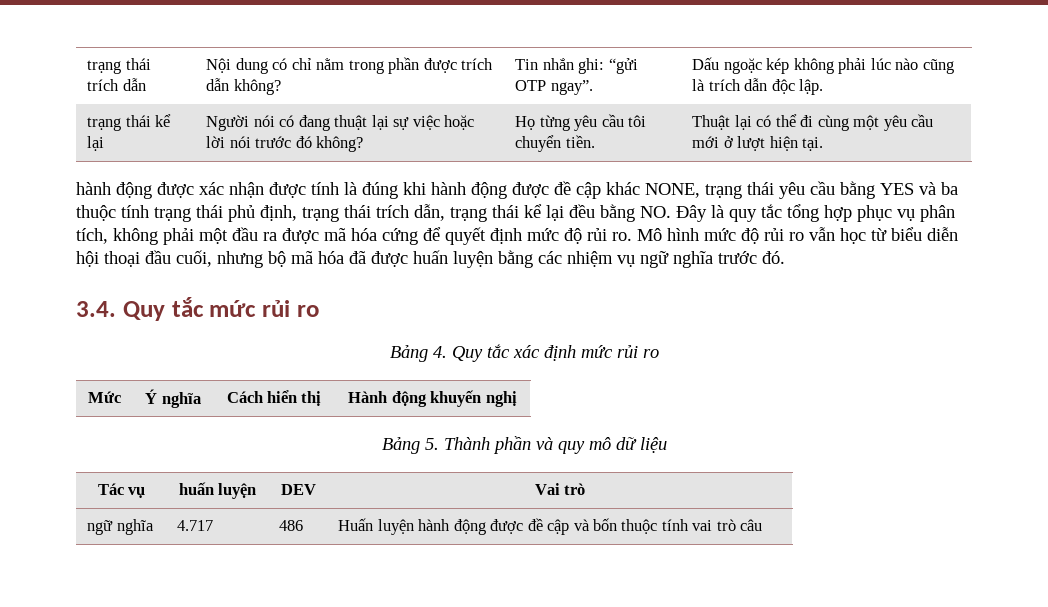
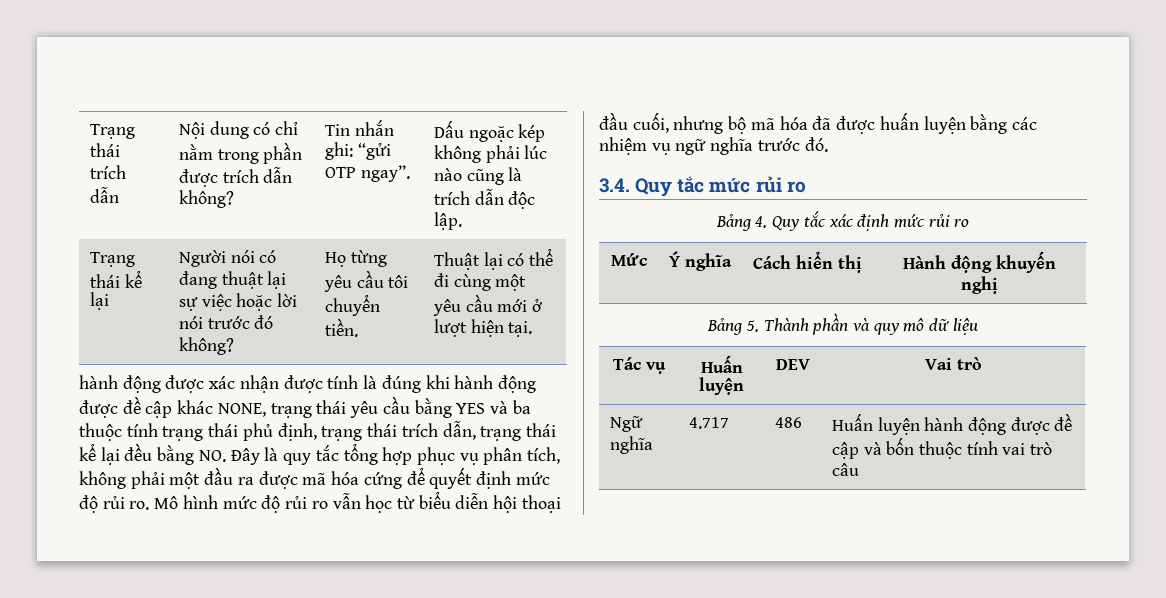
[87,60,122,74] trạng -> [89,124,135,139] Trạng
[87,117,122,131] trạng -> [89,252,135,267] Trạng
[178,482,214,495] huấn -> [700,355,743,373] Huấn
[87,520,114,535] ngữ -> [609,416,643,432] Ngữ

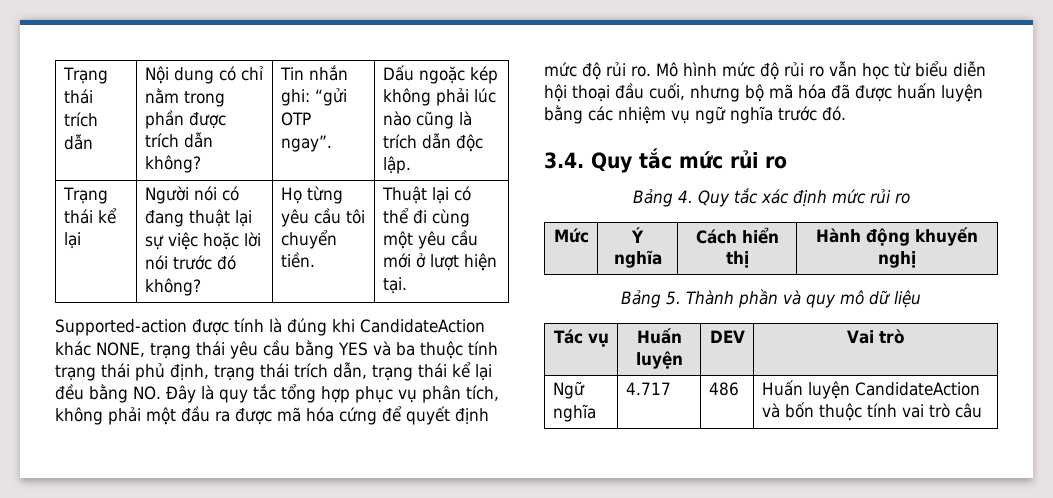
[79,375,279,393] hành động được xác nhận -> [55,319,187,336] Supported-action
[454,375,536,393] [79,396,173,418] hành động được đề cập -> [360,319,485,333] CandidateAction
[924,413,1073,435] [831,442,859,459] hành động được đề cập -> [854,382,980,396] CandidateAction

